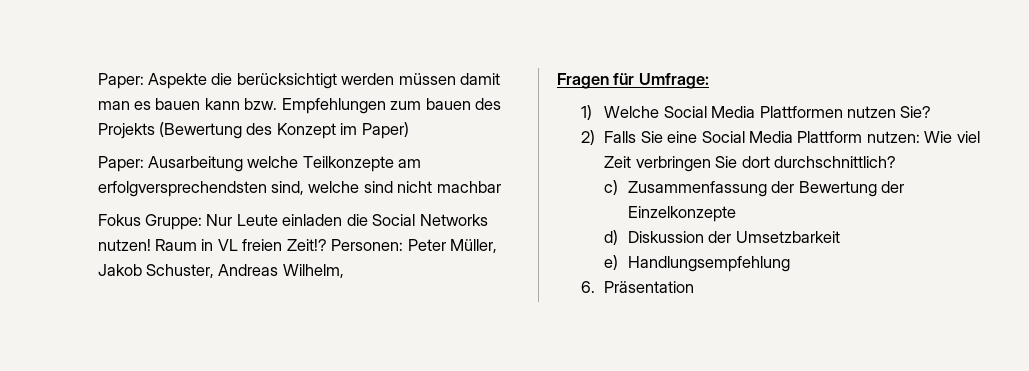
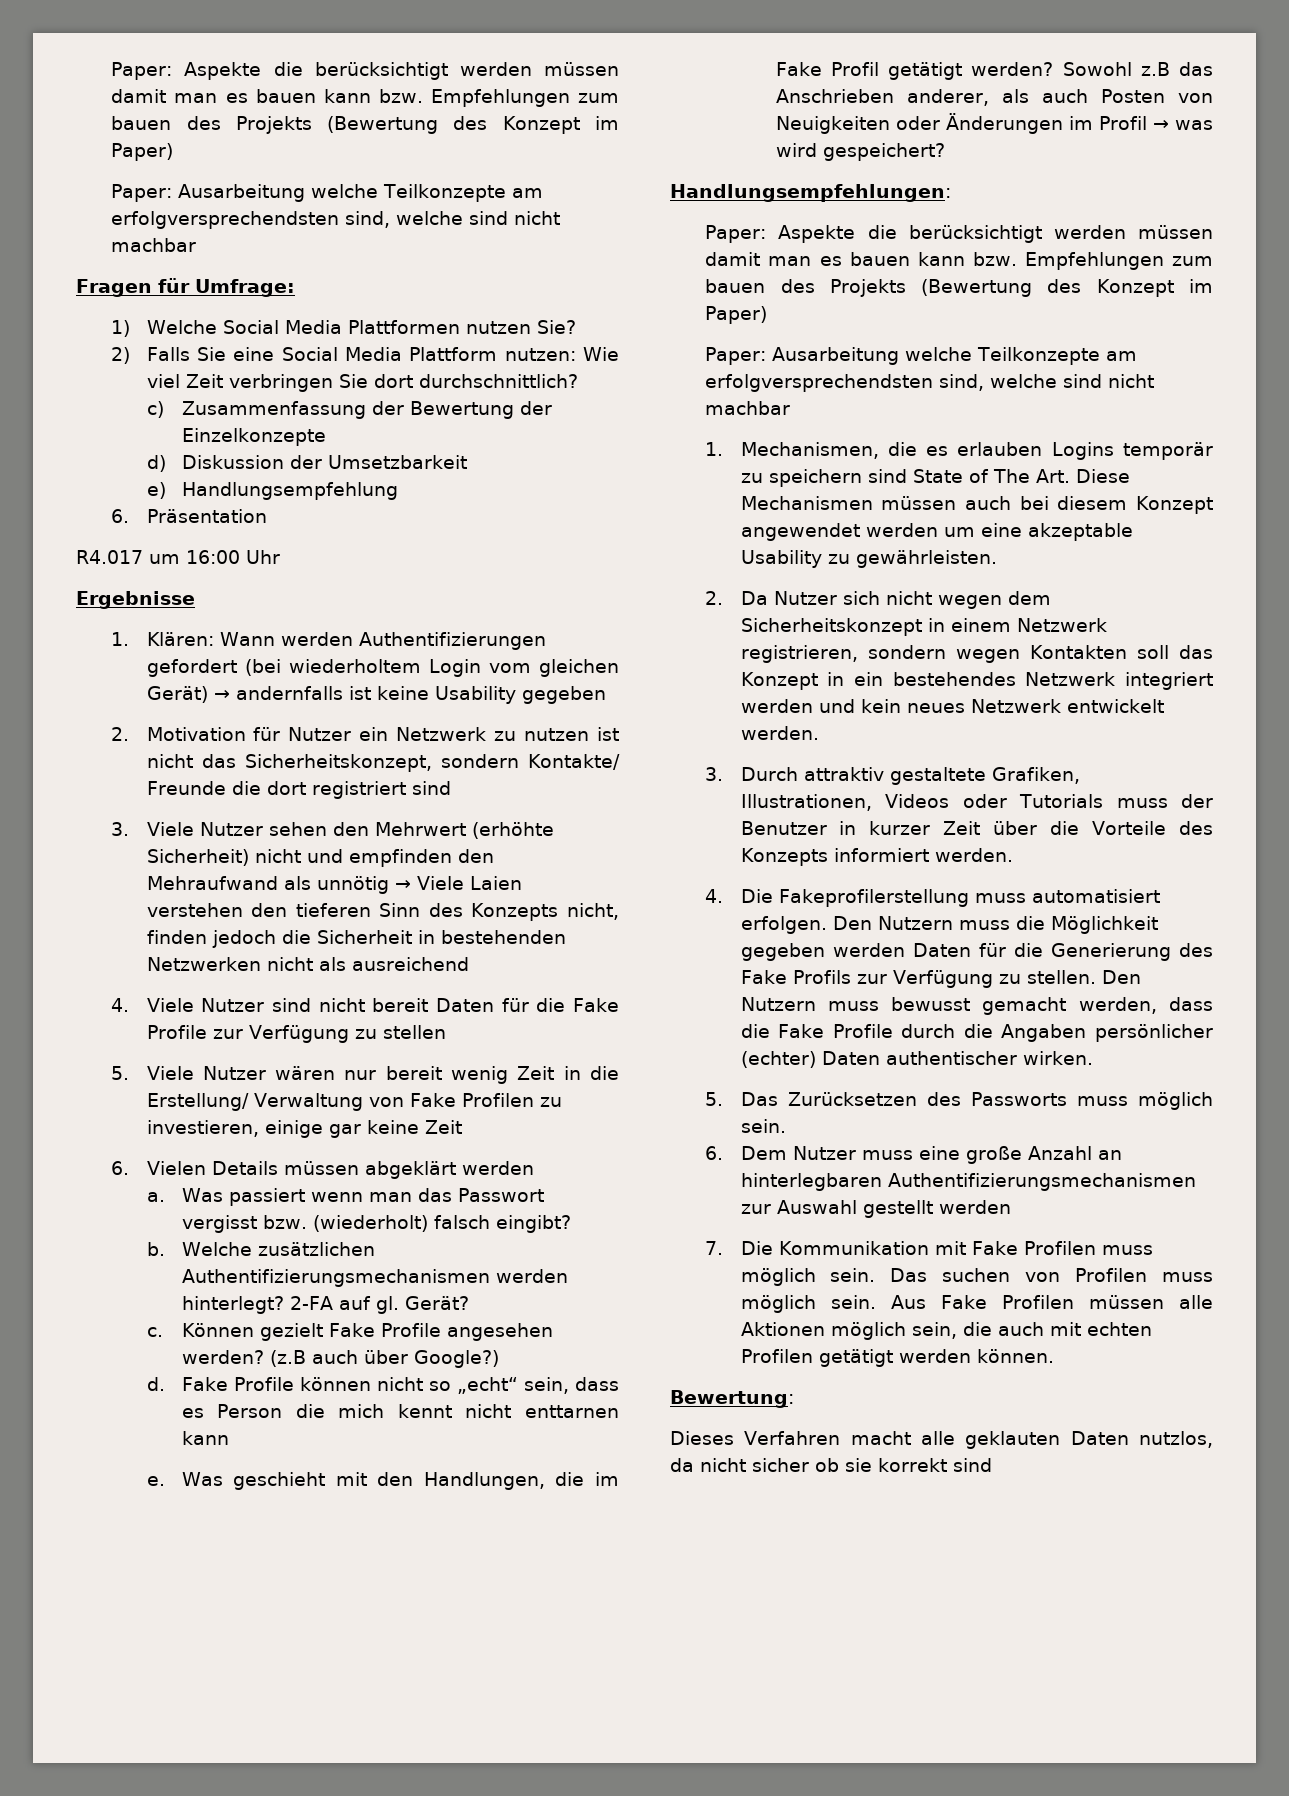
[97,214,488,230] [97,239,498,253] [97,264,344,278] // Fokus Gruppe: Nur Leute einladen die Social Networks nutzen! Raum in VL freien Zeit!? Personen: Peter Müller, Jakob Schuster, Andreas Wilhelm, -> (197, 245) none
(695, 287) none -> [76,550,280,564] [76,591,195,609] [111,632,546,650] [146,659,619,677] [146,686,606,704] [111,727,619,741] [146,754,621,772] [146,781,451,799] [111,822,554,839] [146,849,494,867] [146,876,522,894] [146,903,619,921] [146,930,566,948] [146,957,469,971] [111,998,620,1012] [146,1025,446,1043] [111,1066,619,1084] [146,1093,562,1111] [146,1120,462,1138] [111,1161,534,1179] [146,1188,544,1206] [181,1215,571,1233] [146,1242,375,1256] [181,1269,568,1287] [181,1296,469,1314] [146,1323,553,1341] [181,1350,499,1368] [146,1377,619,1394] [181,1404,619,1418] [181,1431,229,1445] [146,1472,619,1490] [775,62,1213,80] [775,89,1213,106] [775,113,1213,134] [775,143,945,161] [670,184,951,202] [705,225,1213,243] [705,252,1213,270] [705,279,1213,297] [705,306,768,324] [705,347,1138,365] [705,374,1155,392] [705,401,791,415] [705,442,1213,460] [740,469,1130,487] [740,496,1214,514] [740,523,1133,541] [740,550,997,568] [705,591,1051,609] [740,618,1107,636] [740,645,1213,663] [740,672,1213,690] [740,699,1164,713] [740,726,819,740] [705,767,1080,785] [740,794,1213,811] [740,821,1213,835] [740,848,1013,866] [705,889,1160,907] [740,916,1158,934] [740,943,1213,961] [740,970,1141,988] [740,997,1213,1015] [740,1024,1213,1042] [740,1051,1093,1068] [705,1092,1213,1110] [740,1119,786,1133] [705,1146,1122,1164] [740,1173,1196,1191] [740,1200,1011,1218] [705,1241,1153,1255] [740,1268,1213,1286] [740,1295,1213,1313] [740,1322,1152,1340] [740,1349,1054,1367] [670,1390,794,1408] [670,1431,1213,1449] [670,1458,992,1472] // R4.017 um 16:00 Uhr // Ergebnisse // 1. Klären: Wann werden Authentifizierungen gefordert (bei wiederholtem Login vom gleichen Gerät) → andernfalls ist keine Usability gegeben // 2. Motivation für Nutzer ein Netzwerk zu nutzen ist nicht das Sicherheitskonzept, sondern Kontakte/ Freunde die dort registriert sind // 3. Viele Nutzer sehen den Mehrwert (erhöhte Sicherheit) nicht und empfinden den Mehraufwand als unnötig → Viele Laien verstehen den tieferen Sinn des Konzepts nicht, finden jedoch die Sicherheit in bestehenden Netzwerken nicht als ausreichend // 4. Viele Nutzer sind nicht bereit Daten für die Fake Profile zur Verfügung zu stellen // 5. Viele Nutzer wären nur bereit wenig Zeit in die Erstellung/ Verwaltung von Fake Profilen zu investieren, einige gar keine Zeit // 6. Vielen Details müssen abgeklärt werden // a. Was passiert wenn man das Passwort vergisst bzw. (wiederholt) falsch eingibt? // b. Welche zusätzlichen Authentifizierungsmechanismen werden hinterlegt? 2-FA auf gl. Gerät? // c. Können gezielt Fake Profile angesehen werden? (z.B auch über Google?) // d. Fake Profile können nicht so „echt“ sein, dass es Person die mich kennt nicht enttarnen kann // e. Was geschieht mit den Handlungen, die im Fake Profil getätigt werden? Sowohl z.B das Anschrieben anderer, als auch Posten von Neuigkeiten oder Änderungen im Profil → was wird gespeichert? // Handlungsempfehlungen: // Paper: Aspekte die berücksichtigt werden müssen damit man es bauen kann bzw. Empfehlungen zum bauen des Projekts (Bewertung des Konzept im Paper) // Paper: Ausarbeitung welche Teilkonzepte am erfolgversprechendsten sind, welche sind nicht machbar // 1. Mechanismen, die es erlauben Logins temporär zu speichern sind State of The Art. Diese Mechanismen müssen auch bei diesem Konzept angewendet werden um eine akzeptable Usability zu gewährleisten. // 2. Da Nutzer sich nicht wegen dem Sicherheitskonzept in einem Netzwerk registrieren, sondern wegen Kontakten soll das Konzept in ein bestehendes Netzwerk integriert werden und kein neues Netzwerk entwickelt werden. // 3. Durch attraktiv gestaltete Grafiken, Illustrationen, Videos oder Tutorials muss der Benutzer in kurzer Zeit über die Vorteile des Konzepts informiert werden. // 4. Die Fakeprofilerstellung muss automatisiert erfolgen. Den Nutzern muss die Möglichkeit gegeben werden Daten für die Generierung des Fake Profils zur Verfügung zu stellen. Den Nutzern muss bewusst gemacht werden, dass die Fake Profile durch die Angaben persönlicher (echter) Daten authentischer wirken. // 5. Das Zurücksetzen des Passworts muss möglich sein. // 6. Dem Nutzer muss eine große Anzahl an hinterlegbaren Authentifizierungsmechanismen zur Auswahl gestellt werden // 7. Die Kommunikation mit Fake Profilen muss möglich sein. Das suchen von Profilen muss möglich sein. Aus Fake Profilen müssen alle Aktionen möglich sein, die auch mit echten Profilen getätigt werden können. // Bewertung: // Dieses Verfahren macht alle geklauten Daten nutzlos, da nicht sicher ob sie korrekt sind

